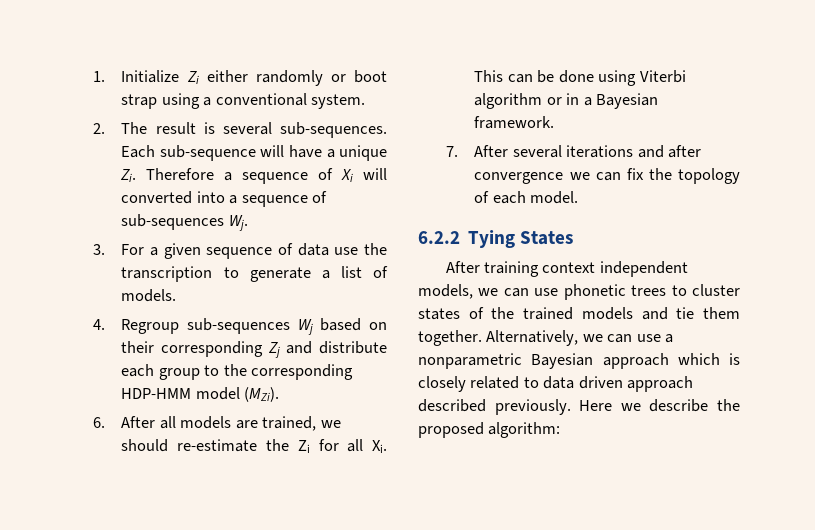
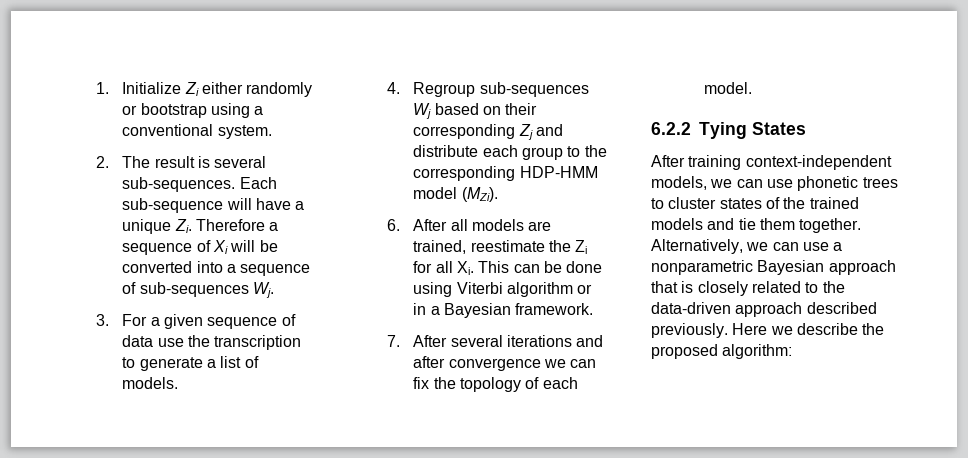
[354,70,387,83] [121,94,158,109] boot strap -> [140,103,207,118] bootstrap
(387, 174) none -> [259,240,278,252] be
[320,420,341,428] [121,439,258,452] we should re-estimate -> [470,240,545,252] reestimate
[542,261,688,277] context independent -> [745,155,892,170] context-independent
[677,353,720,365] which -> [651,281,678,293] that
[543,376,623,389] data driven -> [822,281,845,293] [651,302,731,314] the data-driven

